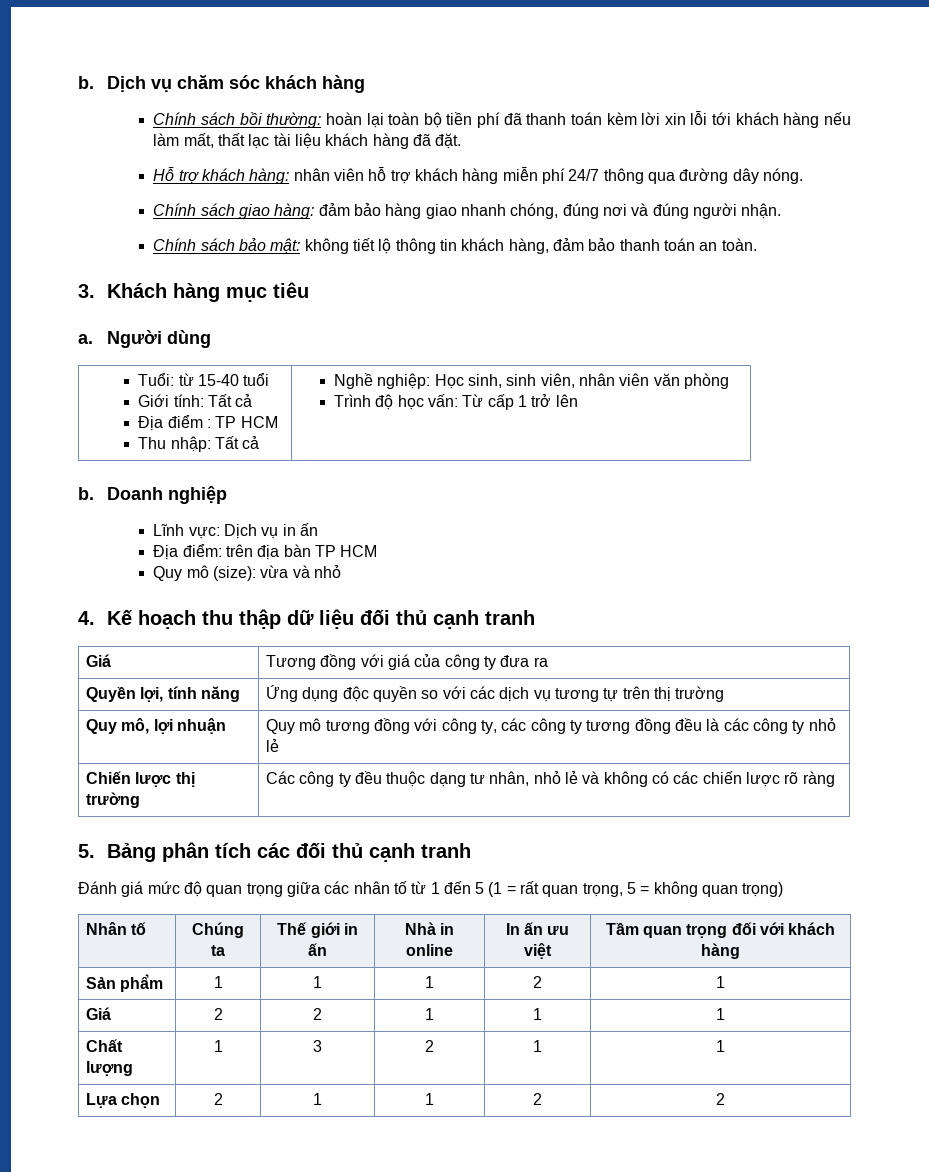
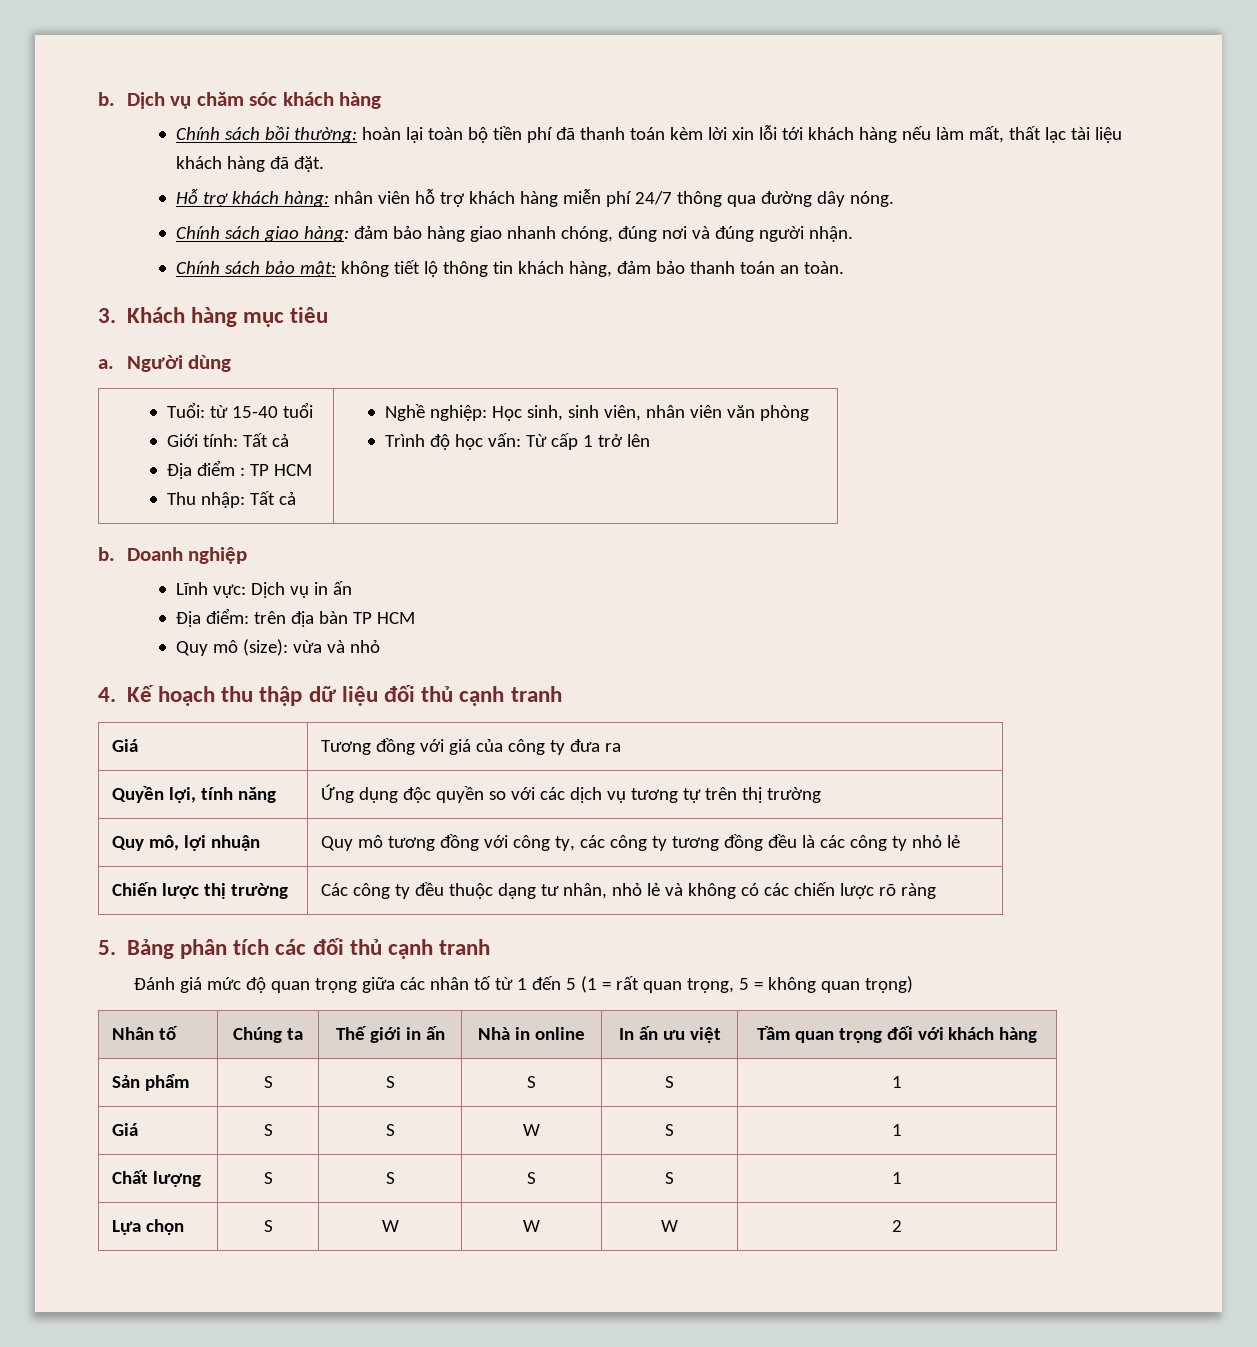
[213,976,223,988] [313,976,322,988] [425,976,434,988] [533,976,542,988] [716,976,725,988] [86,1007,112,1020] [213,1008,223,1020] [313,1008,322,1020] [425,1008,434,1020] [533,1008,542,1020] 1 | 1 | 1 | 2 | 1 // Giá | 2 | 2 | 1 | 1 -> [263,1076,273,1088] [385,1076,395,1088] [527,1076,536,1088] [665,1076,674,1088] [892,1076,902,1088] [112,1123,139,1136] [263,1124,273,1136] [385,1124,395,1136] [523,1124,540,1136] [665,1124,674,1136] S | S | S | S | 1 // Giá | S | S | W | S
[213,1040,223,1052] [313,1040,322,1052] [425,1040,434,1052] [533,1040,542,1052] 1 | 3 | 2 | 1 -> [263,1172,273,1184] [385,1172,395,1184] [527,1172,536,1184] [665,1172,674,1184] S | S | S | S
[213,1093,223,1105] [313,1093,322,1105] [425,1093,434,1105] [533,1093,542,1105] [716,1093,725,1105] 2 | 1 | 1 | 2 | 2 -> [263,1220,273,1232] [381,1220,399,1232] [523,1220,540,1232] [661,1220,678,1232] [892,1220,902,1232] S | W | W | W | 2

